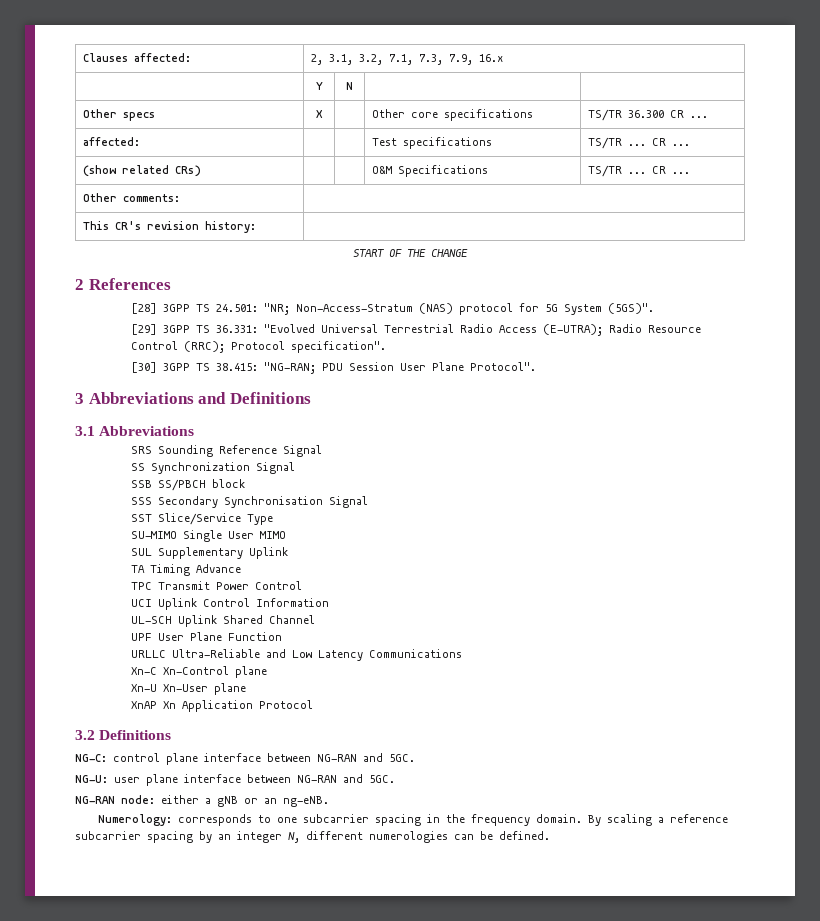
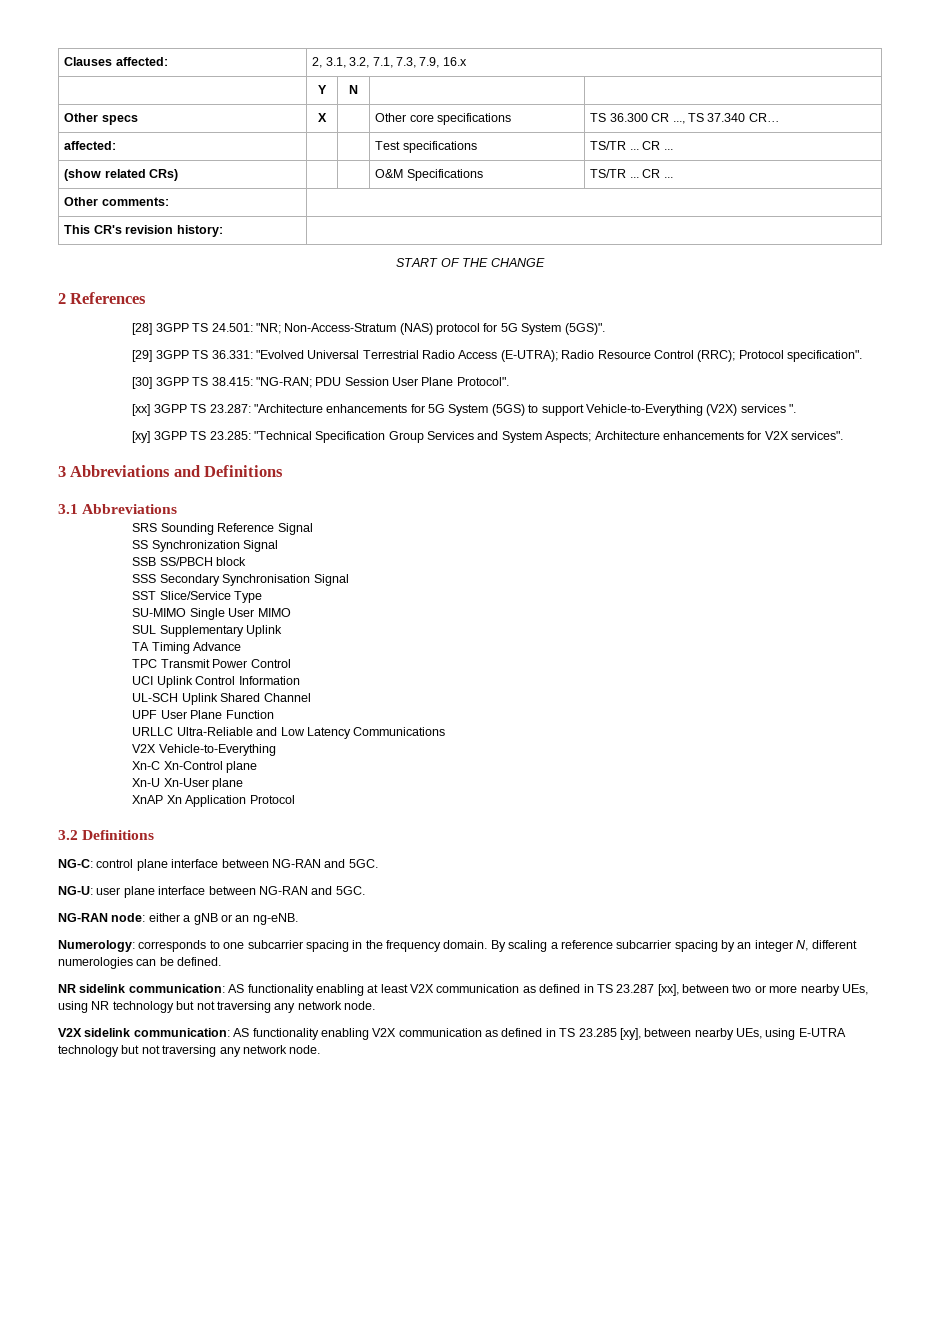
[588,109,623,121] TS/TR -> [590,113,607,122] TS
[690,116,709,118] ... -> [672,113,780,124] ..., TS 37.340 CR…
(536, 366) none -> [132,404,797,416] [132,431,844,443] // [xx] 3GPP TS 23.287: "Architecture enhancements for 5G System (5GS) to support Vehicle-to-Everything (V2X) services ". // [xy] 3GPP TS 23.285: "Technical Specification Group Services and System Aspects; Architecture enhancements for V2X services".
(462, 653) none -> [132,744,276,756] // V2X Vehicle-to-Everything
(550, 835) none -> [58,984,868,996] [58,1001,375,1013] [58,1028,846,1040] [58,1045,321,1057] // NR sidelink communication: AS functionality enabling at least V2X communication as defined in TS 23.287 [xx], between two or more nearby UEs, using NR technology but not traversing any network node. // V2X sidelink communication: AS functionality enabling V2X communication as defined in TS 23.285 [xy], between nearby UEs, using E-UTRA technology but not traversing any network node.

